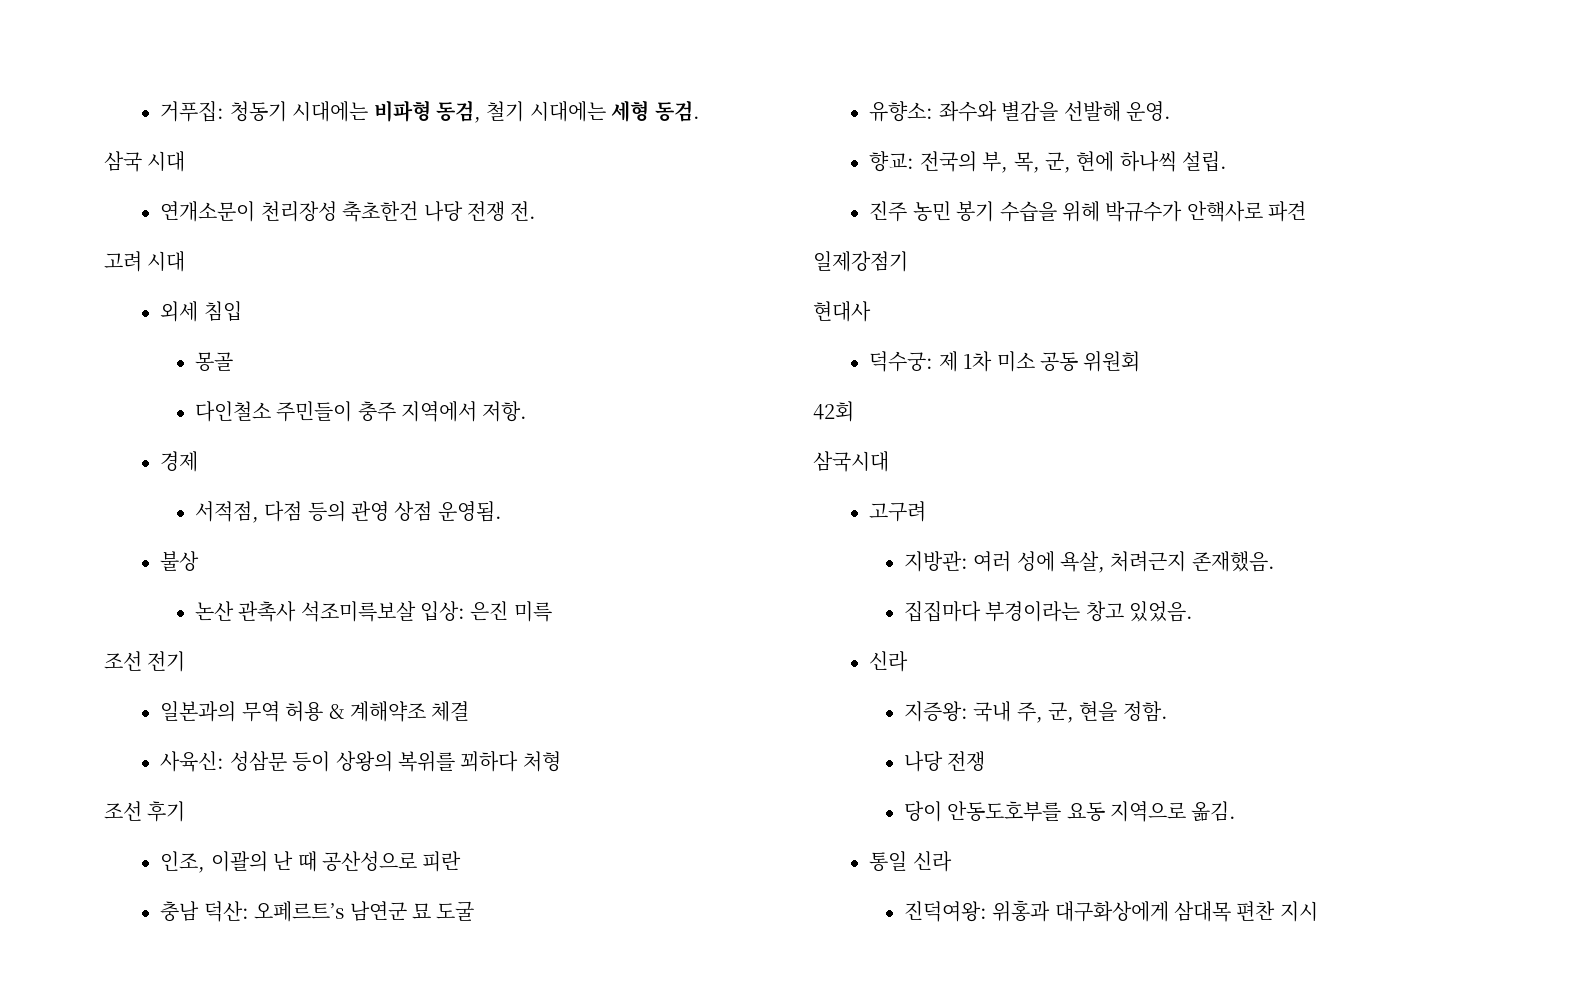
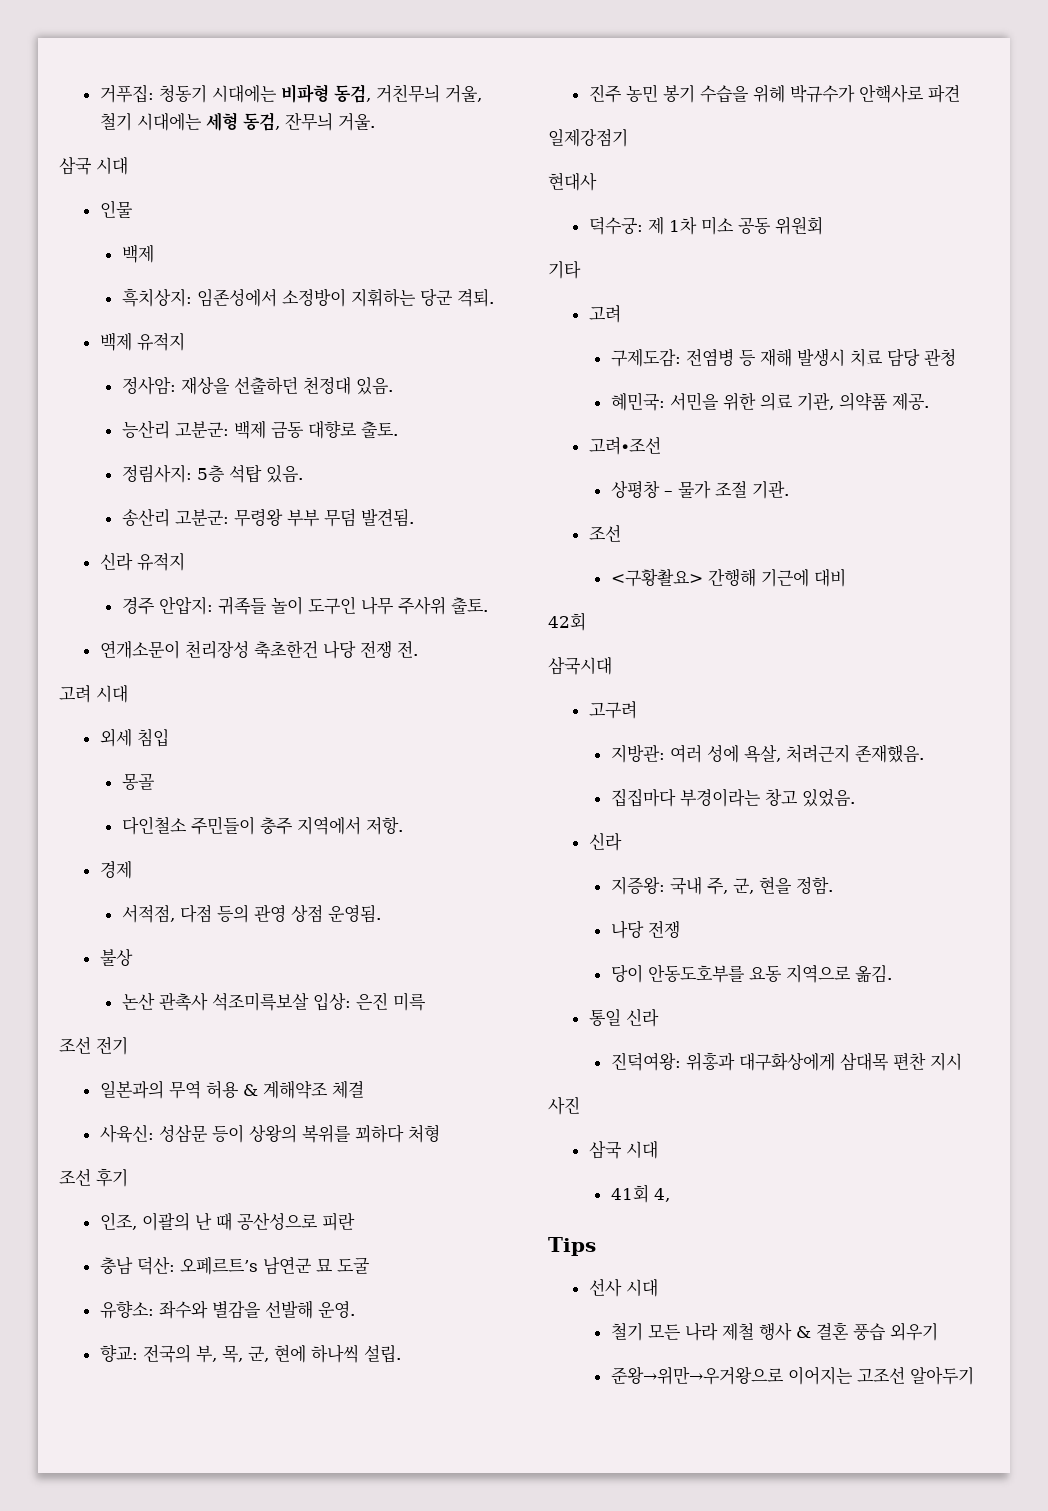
(481, 111) none -> [375,84,482,103] 거친무늬 거울,
[654,100,700,122] [104,151,186,172] 동검. // 삼국 시대 -> [242,112,375,131] [59,157,128,175] [99,200,133,218] [121,244,154,263] [121,288,494,307] [99,332,185,351] [121,376,393,395] [121,420,398,439] [121,464,303,483] [121,508,414,527] [99,553,185,571] [121,596,488,615] 동검, 잔무늬 거울. // 삼국 시대 // 인물 // 백제 // 흑치상지: 임존성에서 소정방이 지휘하는 당군 격퇴. // 백제 유적지 // 정사암: 재상을 선출하던 천정대 있음. // 능산리 고분군: 백제 금동 대향로 출토. // 정림사지: 5층 석탑 있음. // 송산리 고분군: 무령왕 부부 무덤 발견됨. // 신라 유적지 // 경주 안압지: 귀족들 놀이 도구인 나무 주사위 출토.
(1141, 361) none -> [548,261,581,279] [588,305,621,323] [610,348,956,367] [610,392,929,411] [588,436,661,455] [610,480,789,499] [588,524,621,542] [610,568,846,587] // 기타 // 고려 // 구제도감: 전염병 등 재해 발생시 치료 담당 관청 // 혜민국: 서민을 위한 의료 기관, 의약품 제공. // 고려∙조선 // 상평창 – 물가 조절 기관. // 조선 // <구황촬요> 간행해 기근에 대비
(1318, 911) none -> [548,1096,580,1115] [588,1141,658,1159] [610,1184,670,1203] [548,1237,596,1256] [588,1278,658,1297] [610,1322,938,1341] [610,1366,974,1385] // 사진 // 삼국 시대 // 41회 4, // Tips // 선사 시대 // 철기 모든 나라 제철 행사 & 결혼 풍습 외우기 // 준왕→위만→우거왕으로 이어지는 고조선 알아두기

